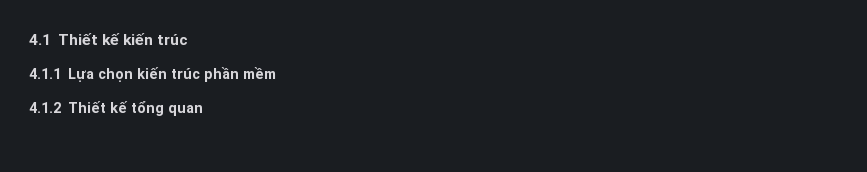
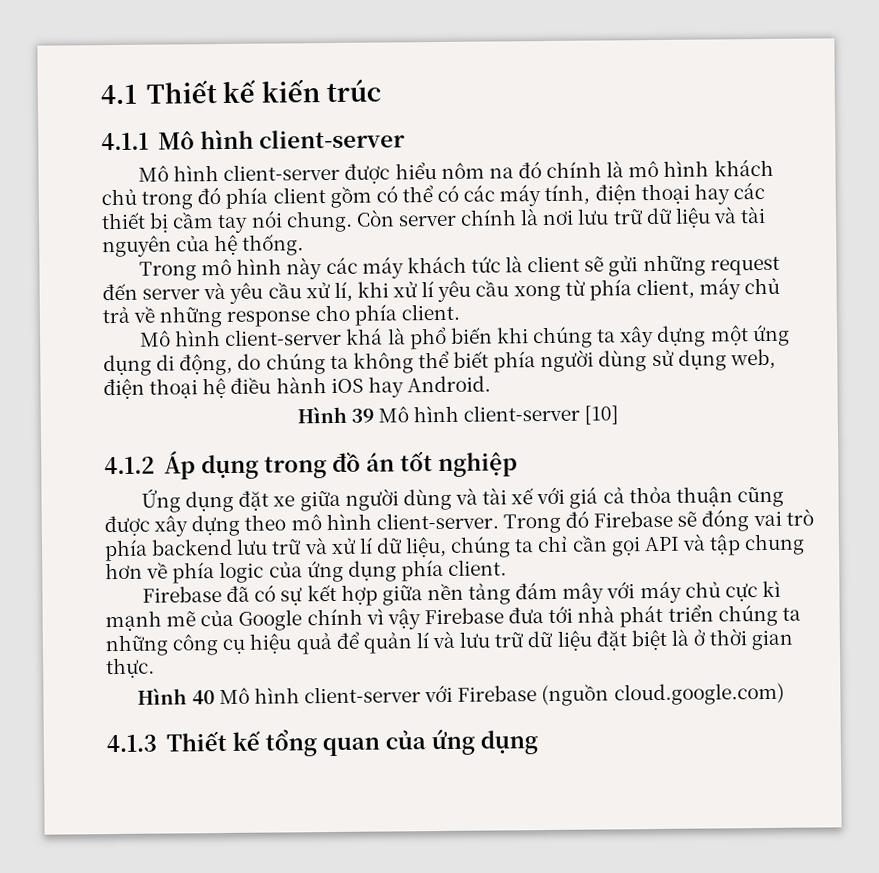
[67,67,276,82] [29,102,61,113] Lựa chọn kiến trúc phần mềm // 4.1.2 -> [157,129,405,150] [138,158,774,184] [101,181,765,210] [101,205,767,234] [102,234,305,258] [139,254,780,281] [102,277,781,304] [102,303,460,328] [140,324,790,350] [103,348,776,377] [103,375,491,400] [296,404,620,425] [104,450,518,480] [141,486,784,513] [104,508,814,537] [104,533,806,562] [105,559,508,584] [142,580,781,606] [105,604,801,632] [105,628,794,657] [106,657,155,679] [137,682,785,707] [106,734,157,753] Mô hình client-server // Mô hình client-server được hiểu nôm na đó chính là mô hình khách chủ trong đó phía client gồm có thể có các máy tính, điện thoại hay các thiết bị cầm tay nói chung. Còn server chính là nơi lưu trữ dữ liệu và tài nguyên của hệ thống. // Trong mô hình này các máy khách tức là client sẽ gửi những request đến server và yêu cầu xử lí, khi xử lí yêu cầu xong từ phía client, máy chủ trả về những response cho phía client. // Mô hình client-server khá là phổ biến khi chúng ta xây dựng một ứng dụng di động, do chúng ta không thể biết phía người dùng sử dụng web, điện thoại hệ điều hành iOS hay Android. // Hình 39 Mô hình client-server [10] // 4.1.2 Áp dụng trong đồ án tốt nghiệp // Ứng dụng đặt xe giữa người dùng và tài xế với giá cả thỏa thuận cũng được xây dựng theo mô hình client-server. Trong đó Firebase sẽ đóng vai trò phía backend lưu trữ và xử lí dữ liệu, chúng ta chỉ cần gọi API và tập chung hơn về phía logic của ứng dụng phía client. // Firebase đã có sự kết hợp giữa nền tảng đám mây với máy chủ cực kì mạnh mẽ của Google chính vì vậy Firebase đưa tới nhà phát triển chúng ta những công cụ hiệu quả để quản lí và lưu trữ dữ liệu đặt biệt là ở thời gian thực. // Hình 40 Mô hình client-server với Firebase (nguồn cloud.google.com) // 4.1.3
(203, 110) none -> [384,728,538,756] của ứng dụng

